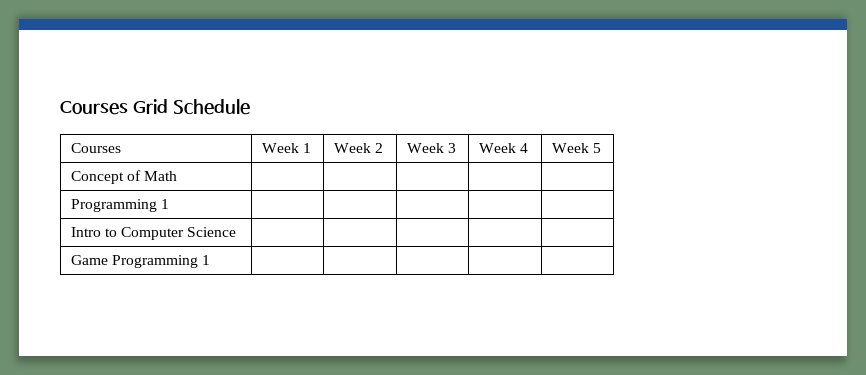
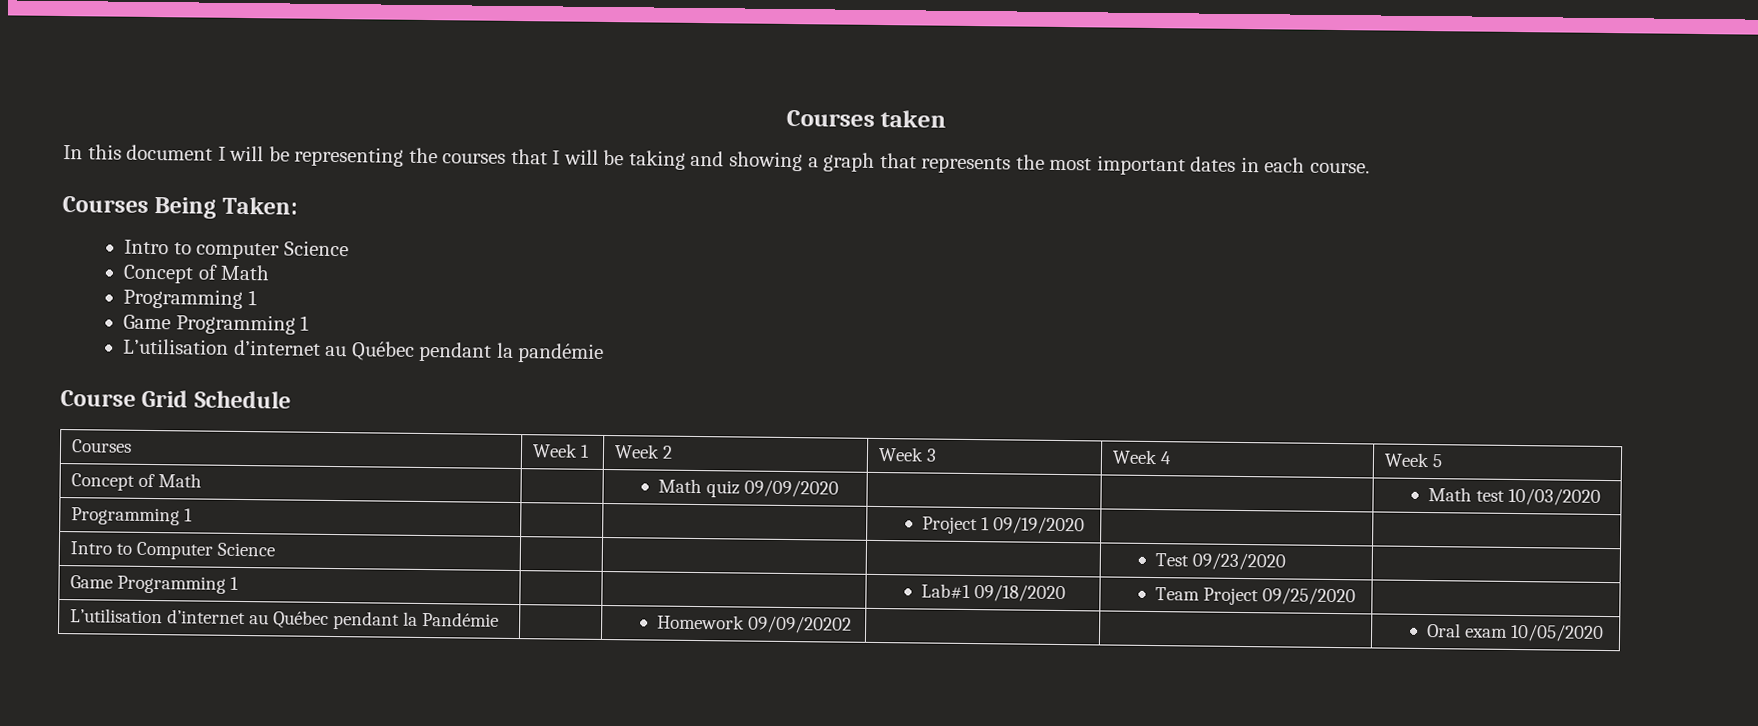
[60,101,128,115] Courses -> [785,109,947,128] [63,144,1370,176] [62,196,298,219] [124,239,349,260] [123,264,271,284] [123,288,257,310] [123,314,310,335] [123,338,605,363] [60,390,136,407] Courses taken // In this document I will be representing the courses that I will be taking and showing a graph that represents the most important dates in each course. // Courses Being Taken: // Intro to computer Science // Concept of Math // Programming 1 // Game Programming 1 // L’utilisation d’internet au Québec pendant la pandémie // Course
[70,199,169,212] | | | // Programming 1 | | | -> [658,478,840,498] [1428,487,1602,506] [70,507,193,526] [922,516,1086,535] Math quiz 09/09/2020 | | | Math test 10/03/2020 // Programming 1 | | | Project 1 09/19/2020
(237, 232) none -> [1155,552,1287,571] Test 09/23/2020
(210, 260) | | -> [921,583,1067,603] [1155,587,1357,606] [69,608,499,630] [657,614,853,634] [1427,623,1605,642] Lab#1 09/18/2020 | Team Project 09/25/2020 | // L’utilisation d’internet au Québec pendant la Pandémie | | Homework 09/09/20202 | | | Oral exam 10/05/2020

